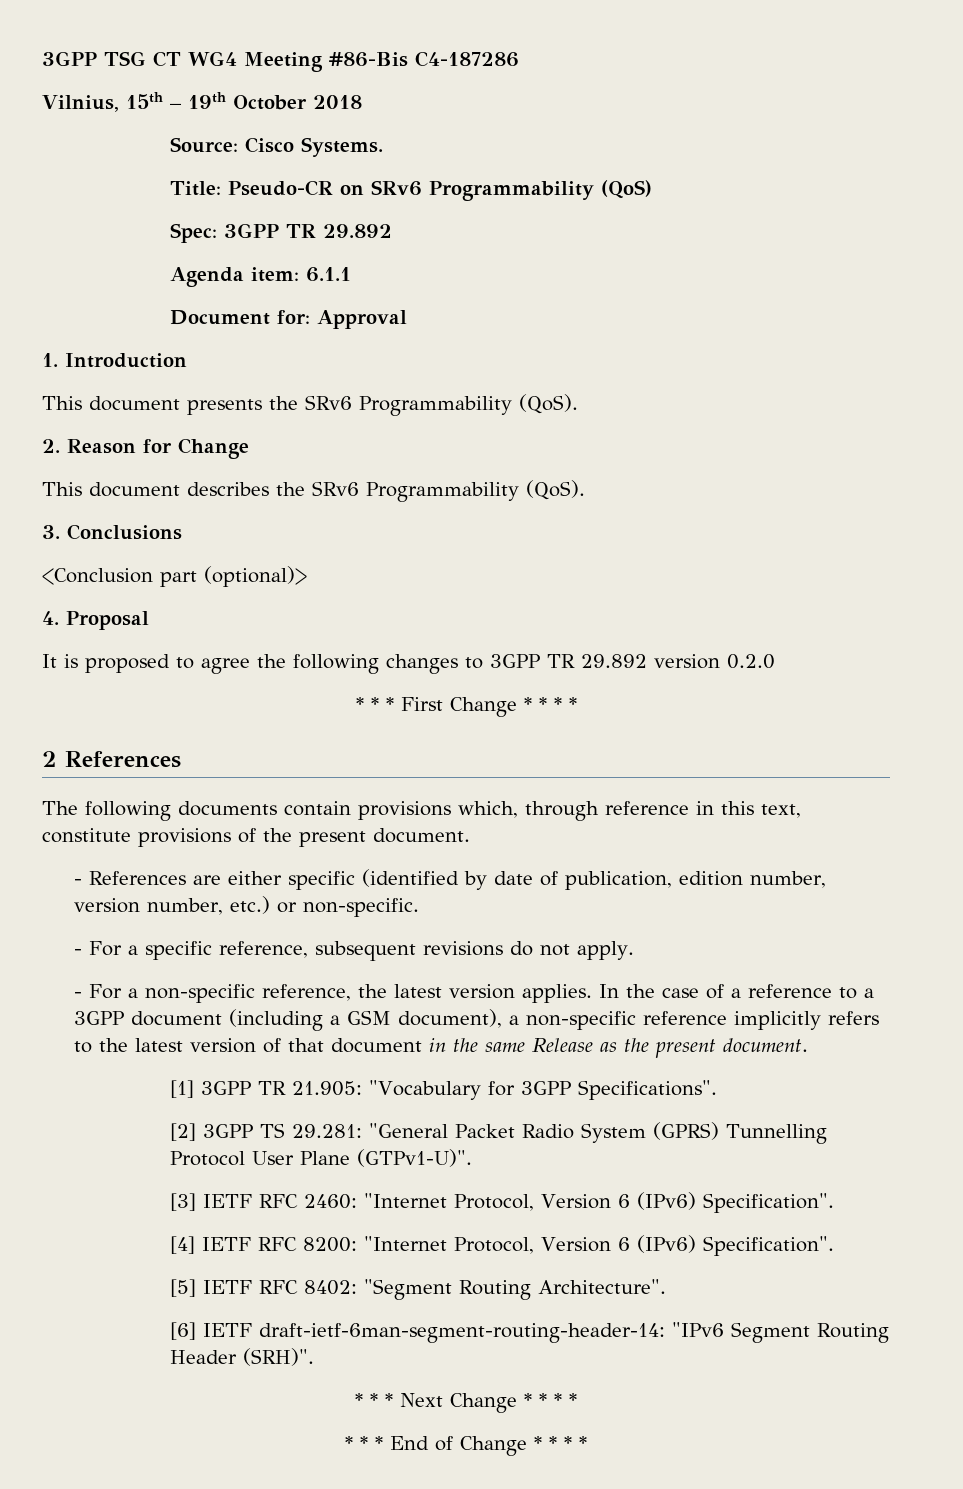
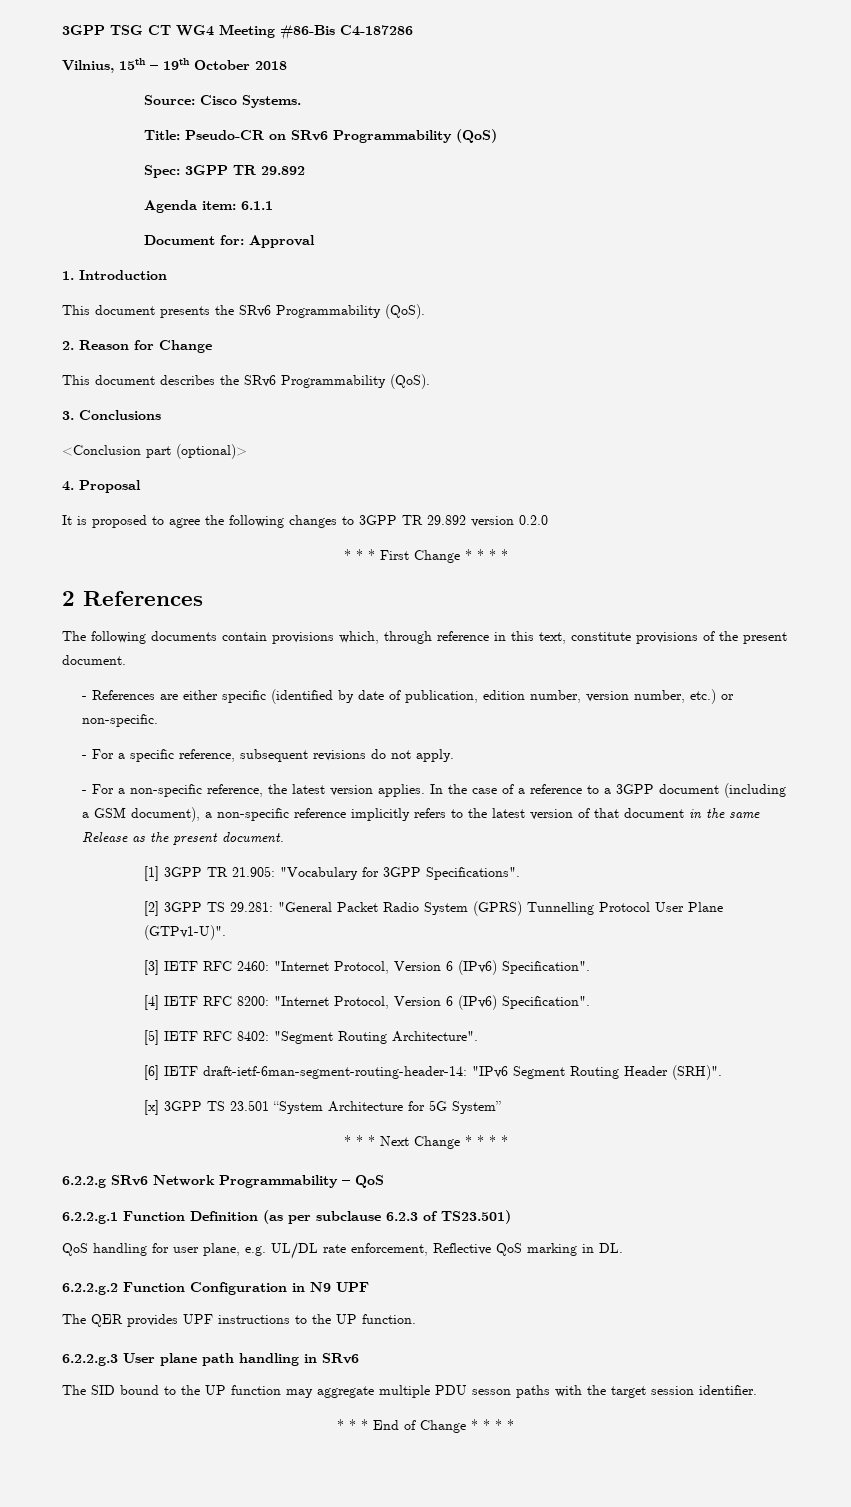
(315, 1357) none -> [143,1100,501,1115] // [x] 3GPP TS 23.501 “System Architecture for 5G System”
(577, 1400) none -> [62,1175,384,1188] [62,1210,511,1224] [62,1242,623,1259] [62,1282,369,1295] [62,1314,416,1327] [62,1353,359,1366] [62,1385,757,1398] // 6.2.2.g SRv6 Network Programmability – QoS // 6.2.2.g.1 Function Definition (as per subclause 6.2.3 of TS23.501) // QoS handling for user plane, e.g. UL/DL rate enforcement, Reflective QoS marking in DL. // 6.2.2.g.2 Function Configuration in N9 UPF // The QER provides UPF instructions to the UP function. // 6.2.2.g.3 User plane path handling in SRv6 // The SID bound to the UP function may aggregate multiple PDU sesson paths with the target session identifier.

